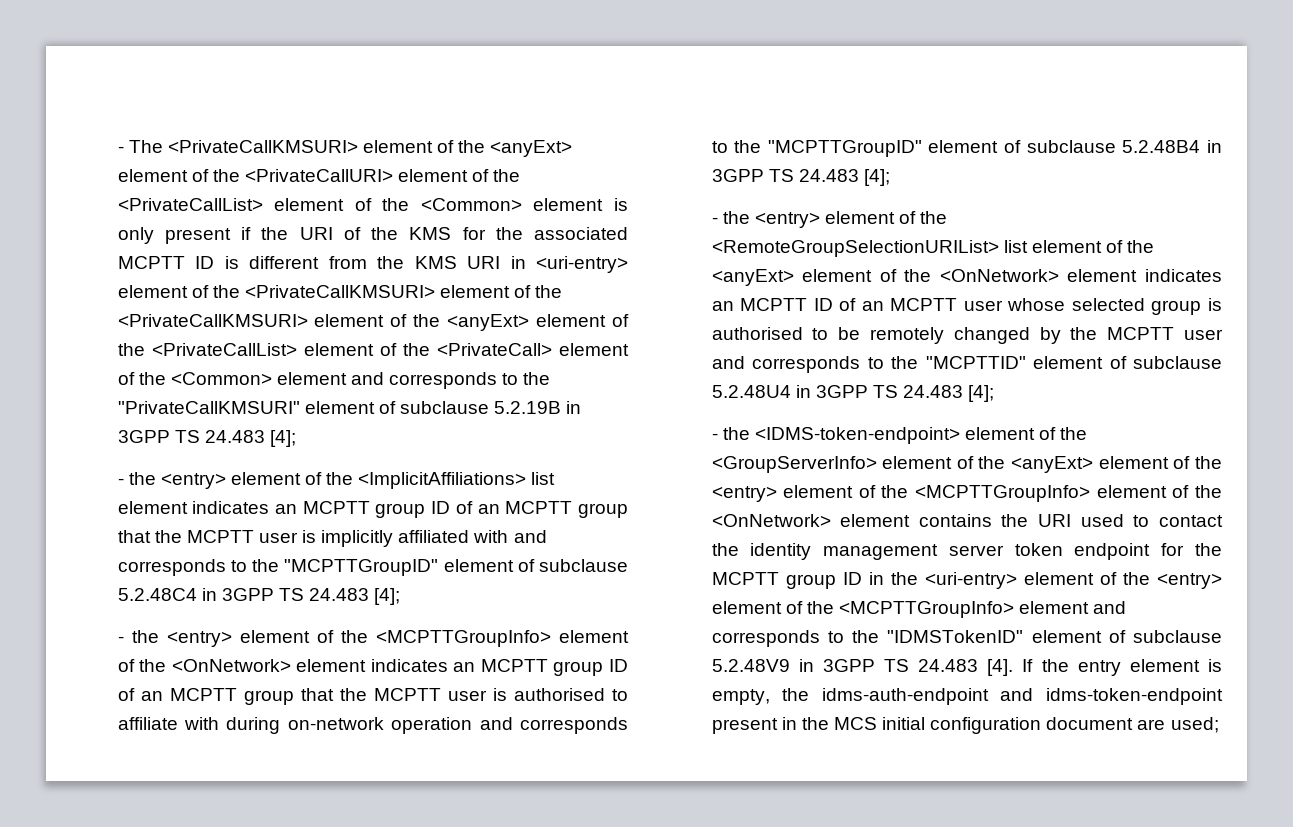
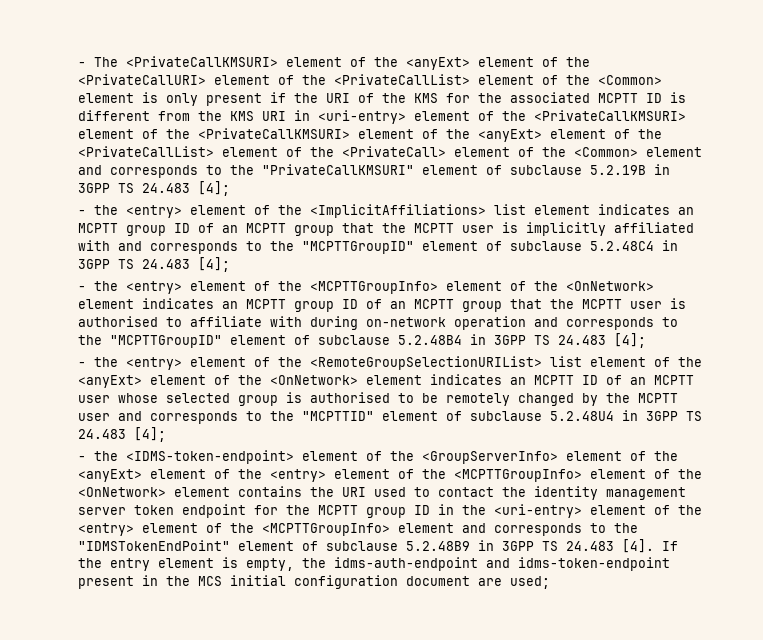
[887,630,1222,643] [711,659,790,672] "IDMSTokenID" element of subclause 5.2.48V9 -> [78,540,471,551] "IDMSTokenEndPoint" element of subclause 5.2.48B9

